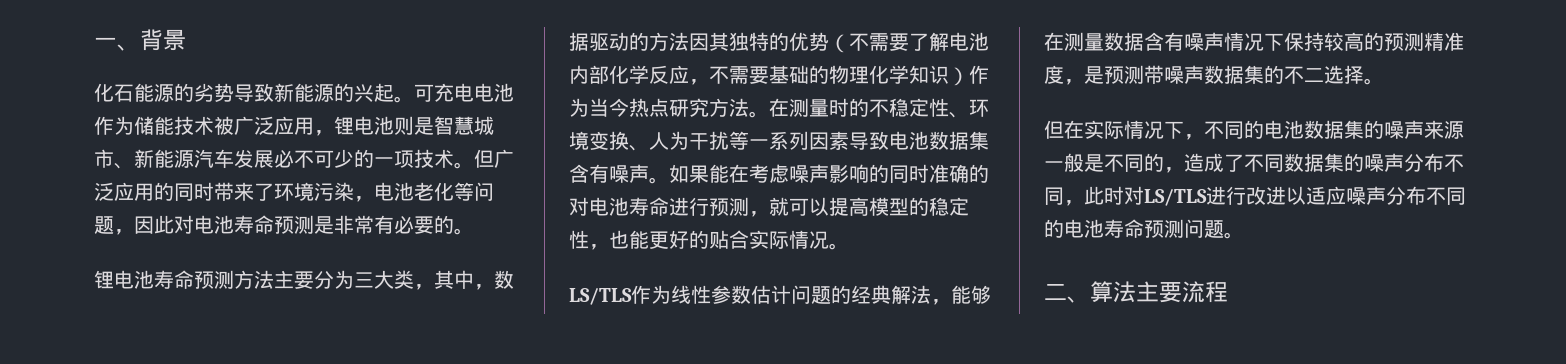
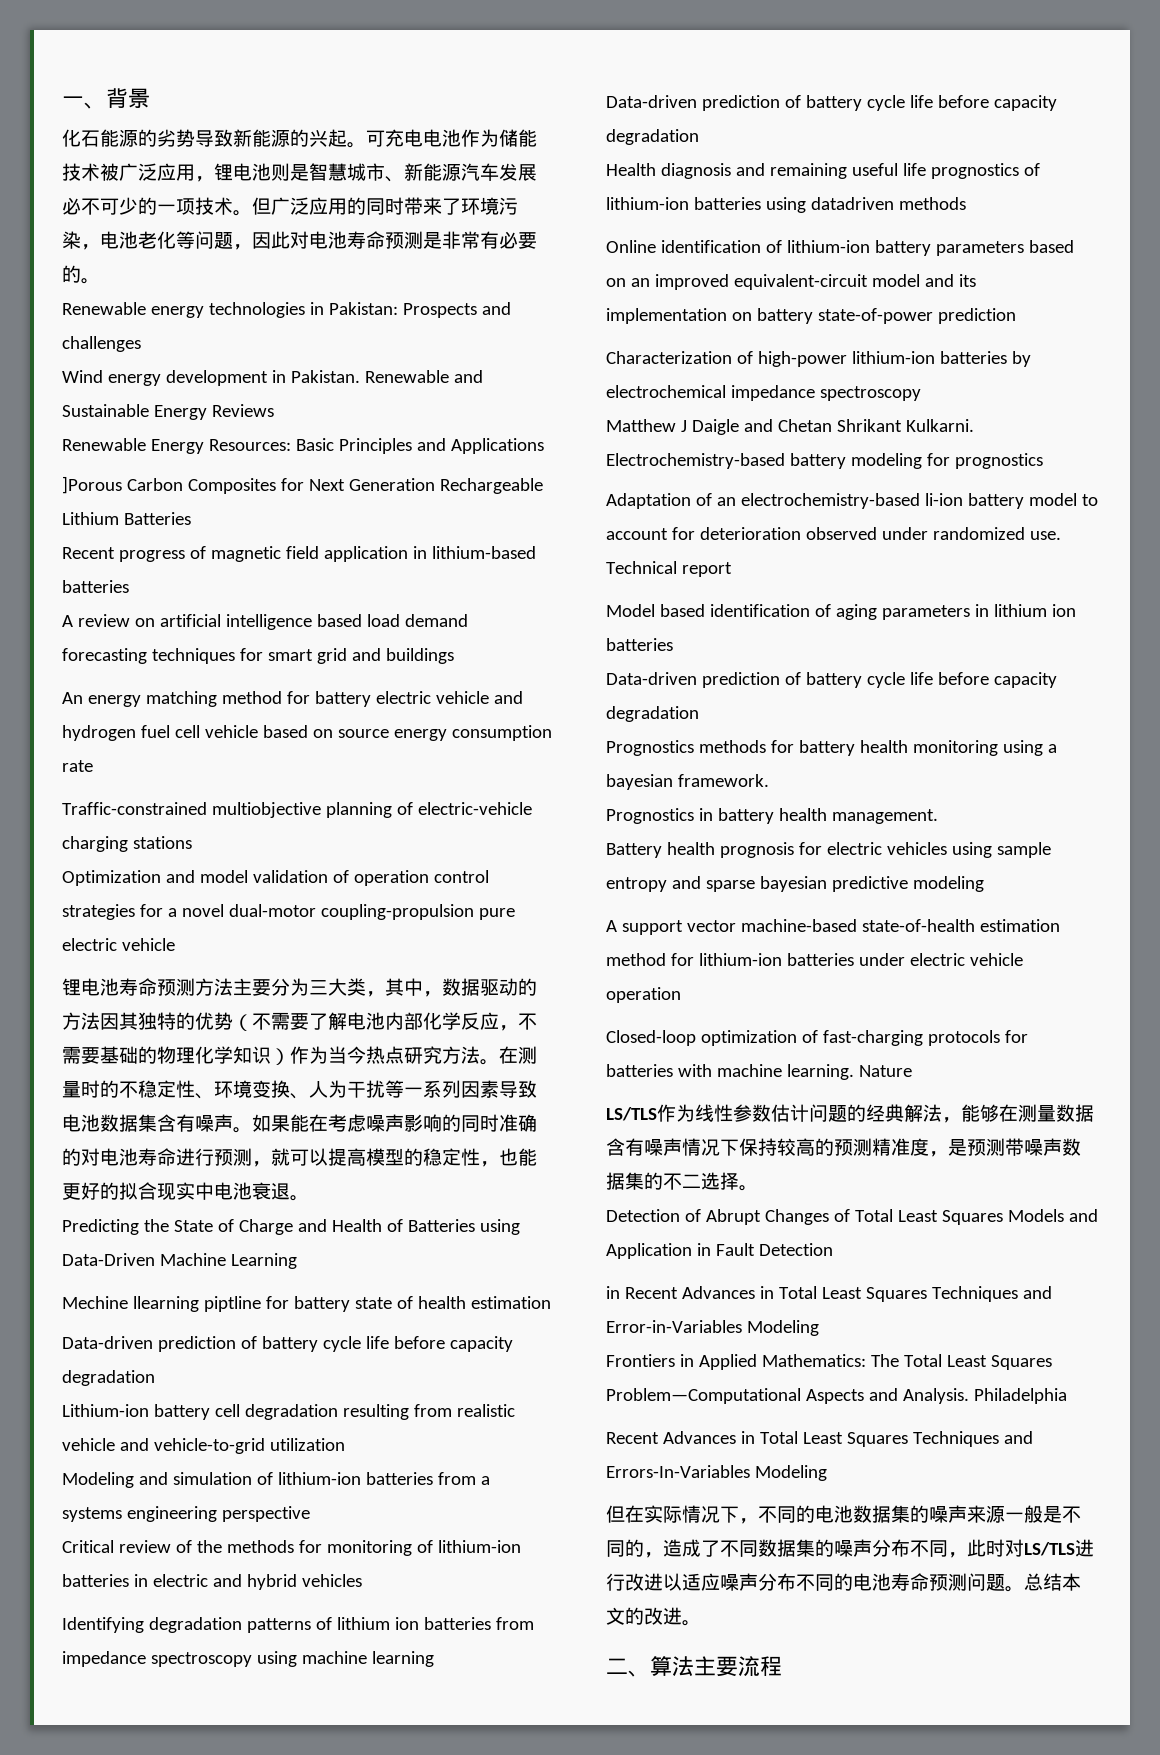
(474, 231) none -> [62,302,511,318] [62,336,141,352] [62,370,483,386] [62,404,274,420] [62,438,544,454] [62,476,543,494] [62,512,191,525] [62,546,536,562] [62,580,129,593] [62,614,468,630] [62,648,454,664] [62,691,523,707] [62,725,552,741] [62,760,93,772] [62,802,532,818] [62,836,192,852] [62,870,489,886] [62,904,515,920] [62,938,175,951] // Renewable energy technologies in Pakistan: Prospects and challenges // Wind energy development in Pakistan. Renewable and Sustainable Energy Reviews // Renewable Energy Resources: Basic Principles and Applications // ]Porous Carbon Composites for Next Generation Rechargeable Lithium Batteries // Recent progress of magnetic field application in lithium-based batteries // A review on artificial intelligence based load demand forecasting techniques for smart grid and buildings // An energy matching method for battery electric vehicle and hydrogen fuel cell vehicle based on source energy consumption rate // Traffic-constrained multiobjective planning of electric-vehicle charging stations // Optimization and model validation of operation control strategies for a novel dual-motor coupling-propulsion pure electric vehicle
[709,230,849,250] 贴合实际情况。 -> [119,1182,309,1201] [62,1219,520,1235] [62,1253,297,1269] [62,1296,551,1312] [62,1336,513,1352] [62,1370,155,1386] [62,1404,515,1420] [62,1438,345,1454] [62,1472,490,1488] [62,1506,310,1522] [62,1540,521,1556] [62,1574,362,1590] [62,1617,534,1633] [62,1651,434,1667] [606,95,1057,111] [606,129,699,145] [606,163,1040,179] [606,197,966,213] [606,240,1074,256] [606,274,976,290] [606,308,1016,324] [606,351,1031,367] [606,385,921,401] [606,419,974,435] [606,453,1043,469] [606,493,1098,509] [606,527,1061,540] [606,561,732,577] [606,604,1076,620] [606,638,673,651] [606,672,1057,688] [606,706,699,722] [606,740,1057,756] [606,774,769,790] [606,808,938,824] [606,842,1051,858] [606,876,984,892] [606,919,1060,935] [606,953,1023,966] [606,987,681,1003] [606,1030,1028,1046] [606,1064,912,1080] 拟合现实中电池衰退。 // Predicting the State of Charge and Health of Batteries using Data-Driven Machine Learning // Mechine llearning piptline for battery state of health estimation // Data-driven prediction of battery cycle life before capacity degradation // Lithium-ion battery cell degradation resulting from realistic vehicle and vehicle-to-grid utilization // Modeling and simulation of lithium-ion batteries from a systems engineering perspective // Critical review of the methods for monitoring of lithium-ion batteries in electric and hybrid vehicles // Identifying degradation patterns of lithium ion batteries from impedance spectroscopy using machine learning // Data-driven prediction of battery cycle life before capacity degradation // Health diagnosis and remaining useful life prognostics of lithium-ion batteries using datadriven methods // Online identification of lithium-ion battery parameters based on an improved equivalent-circuit model and its implementation on battery state-of-power prediction // Characterization of high-power lithium-ion batteries by electrochemical impedance spectroscopy // Matthew J Daigle and Chetan Shrikant Kulkarni. Electrochemistry-based battery modeling for prognostics // Adaptation of an electrochemistry-based li-ion battery model to account for deterioration observed under randomized use. Technical report // Model based identification of aging parameters in lithium ion batteries // Data-driven prediction of battery cycle life before capacity degradation // Prognostics methods for battery health monitoring using a bayesian framework. // Prognostics in battery health management. // Battery health prognosis for electric vehicles using sample entropy and sparse bayesian predictive modeling // A support vector machine-based state-of-health estimation method for lithium-ion batteries under electric vehicle operation // Closed-loop optimization of fast-charging protocols for batteries with machine learning. Nature
(1384, 81) none -> [606,1209,1098,1225] [606,1243,833,1259] [606,1286,1052,1302] [606,1320,819,1336] [606,1354,1052,1370] [606,1388,1067,1404] [606,1431,1033,1447] [606,1465,827,1481] // Detection of Abrupt Changes of Total Least Squares Models and Application in Fault Detection // in Recent Advances in Total Least Squares Techniques and Error-in-Variables Modeling // Frontiers in Applied Mathematics: The Total Least Squares Problem—Computational Aspects and Analysis. Philadelphia // Recent Advances in Total Least Squares Techniques and Errors-In-Variables Modeling
(1244, 235) none -> [1024,1573,1081,1591] [606,1607,701,1626] 总结本文的改进。

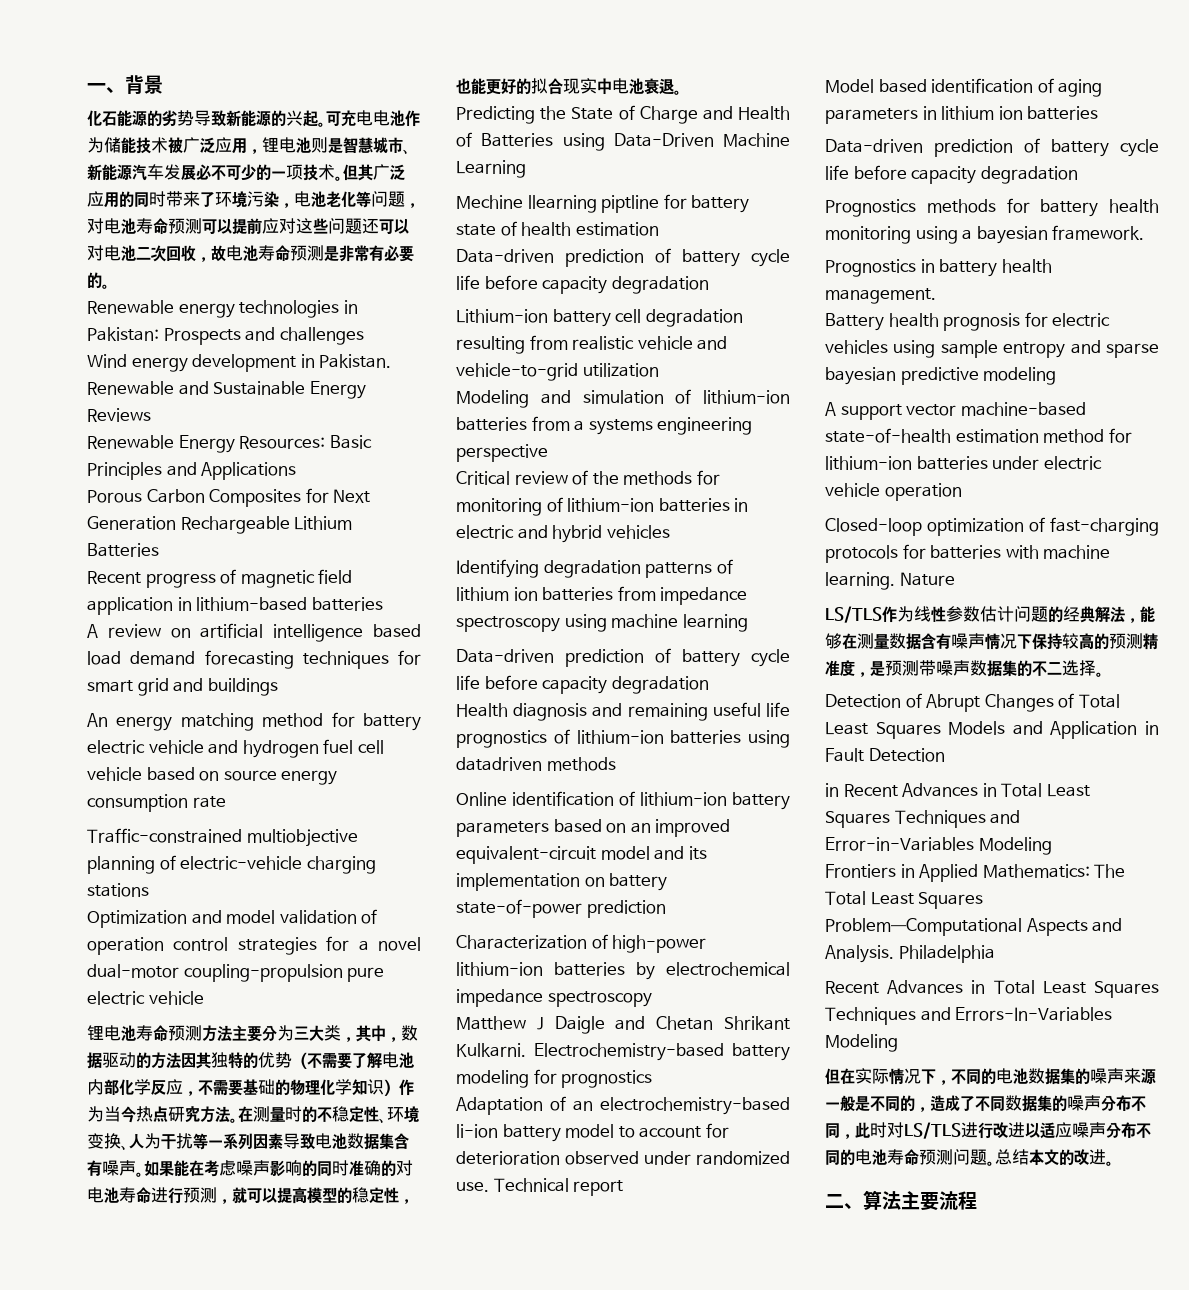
(271, 206) none -> [358,164,373,181] 其
[252,231,290,249] 因此 -> (420, 205) none
(423, 240) none -> [202,218,409,235] [87,245,324,262] 可以提前应对这些问题还可以对电池二次回收，故电池寿命预测
[62,476,122,494] ]Porous -> [87,490,142,503] Porous

